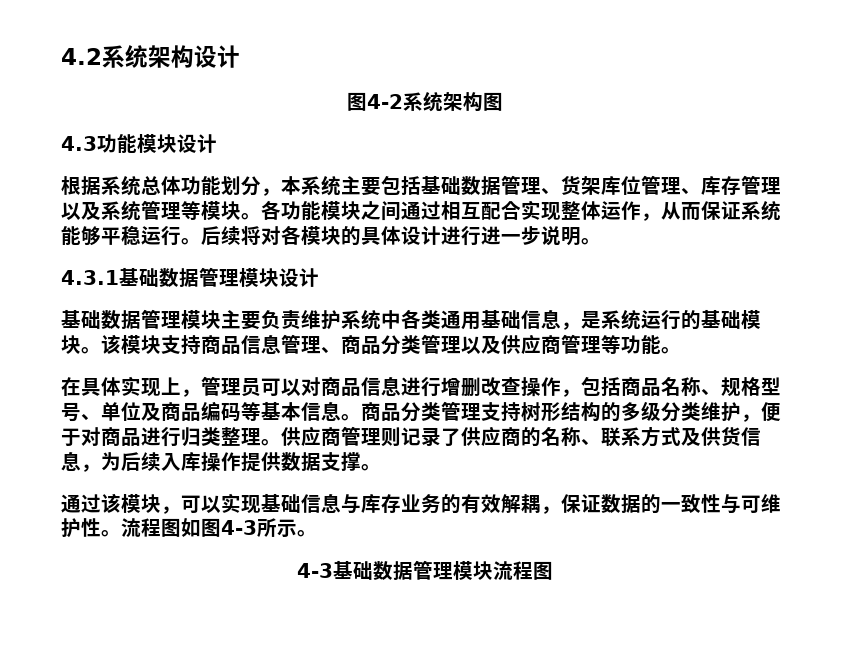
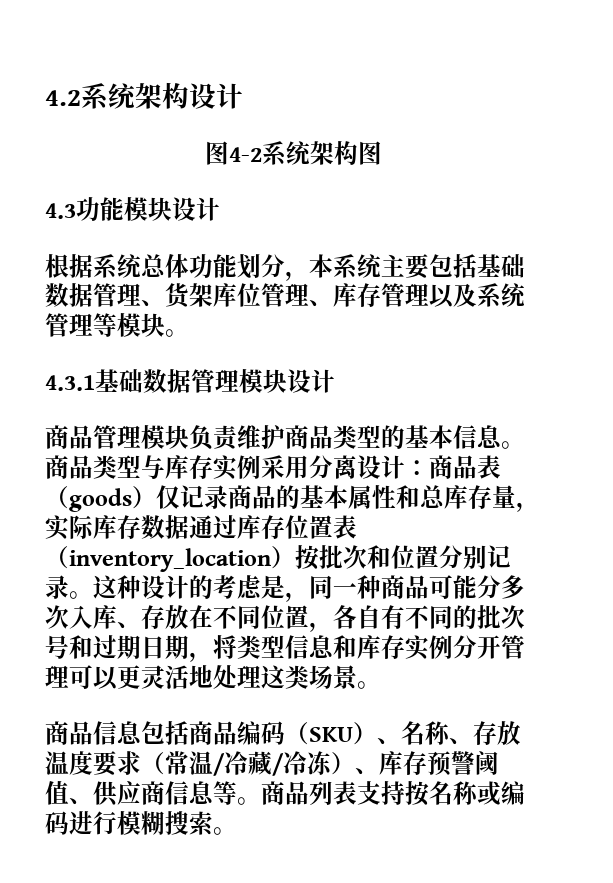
[261,200,781,221] [61,225,601,246] 各功能模块之间通过相互配合实现整体运作，从而保证系统能够平稳运行。后续将对各模块的具体设计进行进一步说明。 -> (189, 333) none
[61,309,261,330] 基础数据管理模块主要 -> [45,425,189,449] 商品管理模块
[341,309,761,330] [61,334,681,355] [61,376,781,397] [61,401,781,422] [61,426,761,447] [61,451,381,472] [61,493,781,514] [61,518,317,538] [297,560,553,581] 系统中各类通用基础信息，是系统运行的基础模块。该模块支持商品信息管理、商品分类管理以及供应商管理等功能。 // 在具体实现上，管理员可以对商品信息进行增删改查操作，包括商品名称、规格型号、单位及商品编码等基本信息。商品分类管理支持树形结构的多级分类维护，便于对商品进行归类整理。供应商管理则记录了供应商的名称、联系方式及供货信息，为后续入库操作提供数据支撑。 // 通过该模块，可以实现基础信息与库存业务的有效解耦，保证数据的一致性与可维护性。流程图如图4-3所示。 // 4-3基础数据管理模块流程图 -> [285,425,525,449] [45,455,501,480] [45,485,540,512] [45,515,357,540] [45,545,511,572] [45,575,525,602] [45,605,525,632] [45,635,525,662] [45,665,381,690] [45,721,521,745] [45,751,499,776] [45,781,525,807] [45,811,237,836] 商品类型的基本信息。商品类型与库存实例采用分离设计：商品表（goods）仅记录商品的基本属性和总库存量，实际库存数据通过库存位置表（inventory_location）按批次和位置分别记录。这种设计的考虑是，同一种商品可能分多次入库、存放在不同位置，各自有不同的批次号和过期日期，将类型信息和库存实例分开管理可以更灵活地处理这类场景。 // 商品信息包括商品编码（SKU）、名称、存放温度要求（常温/冷藏/冷冻）、库存预警阈值、供应商信息等。商品列表支持按名称或编码进行模糊搜索。

